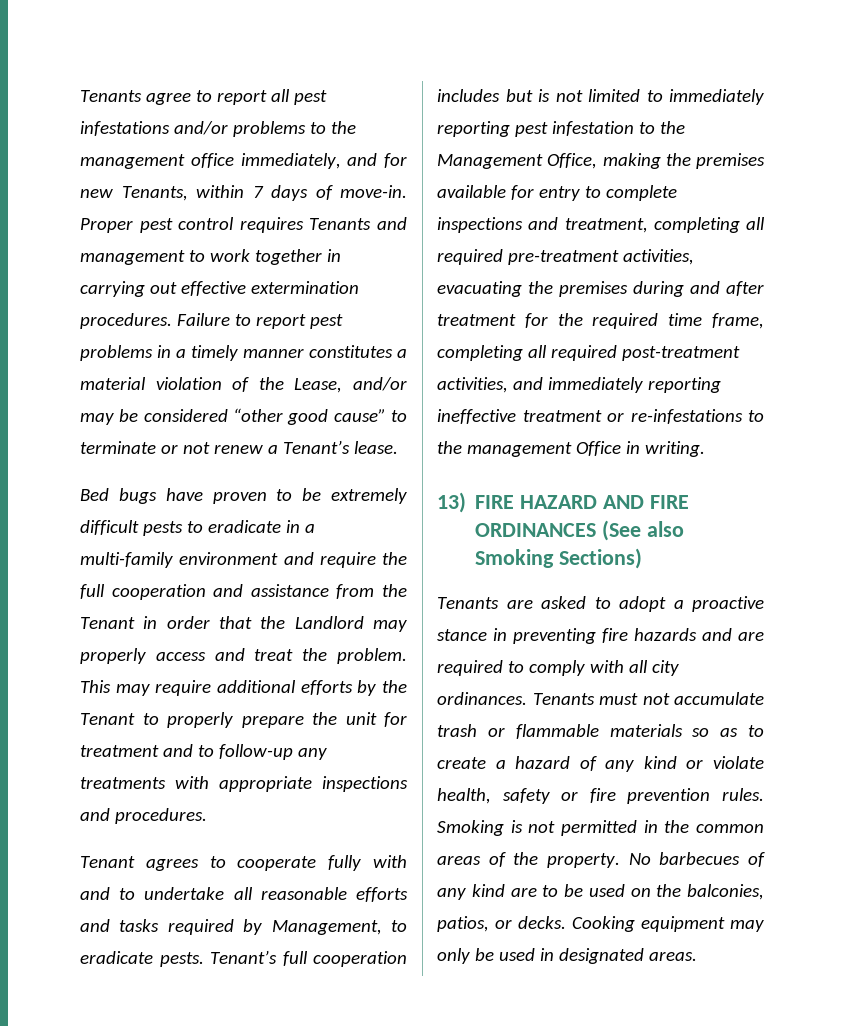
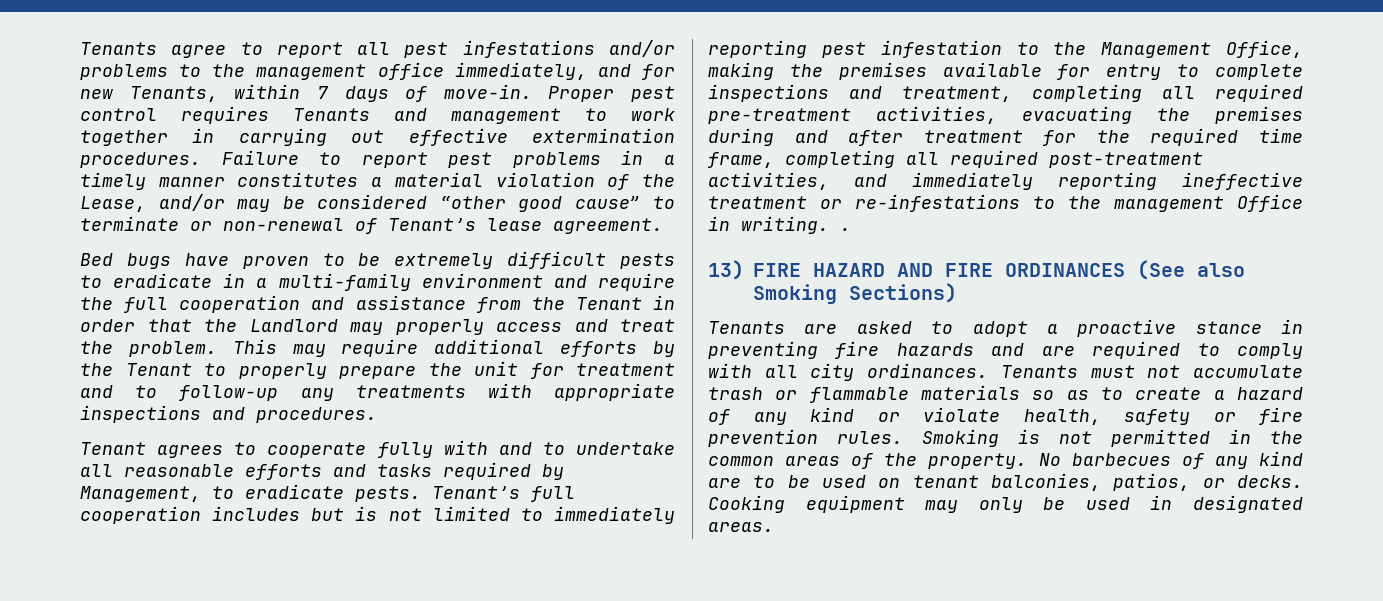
[182,440,398,454] not renew a Tenant’s lease. -> [223,218,663,234] non-renewal of Tenant’s lease agreement.
(705, 449) none -> [840,228,851,231] .
[656,884,682,897] the -> [912,475,979,488] tenant

